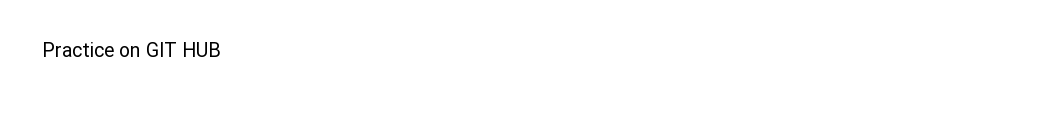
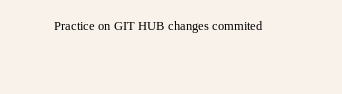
(221, 49) none -> [167,21,263,33] changes commited

